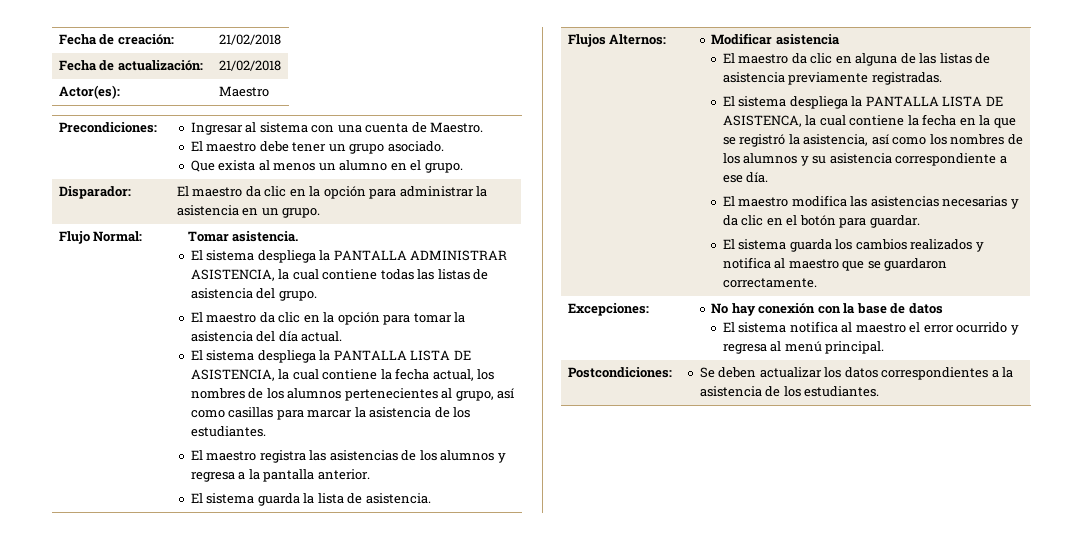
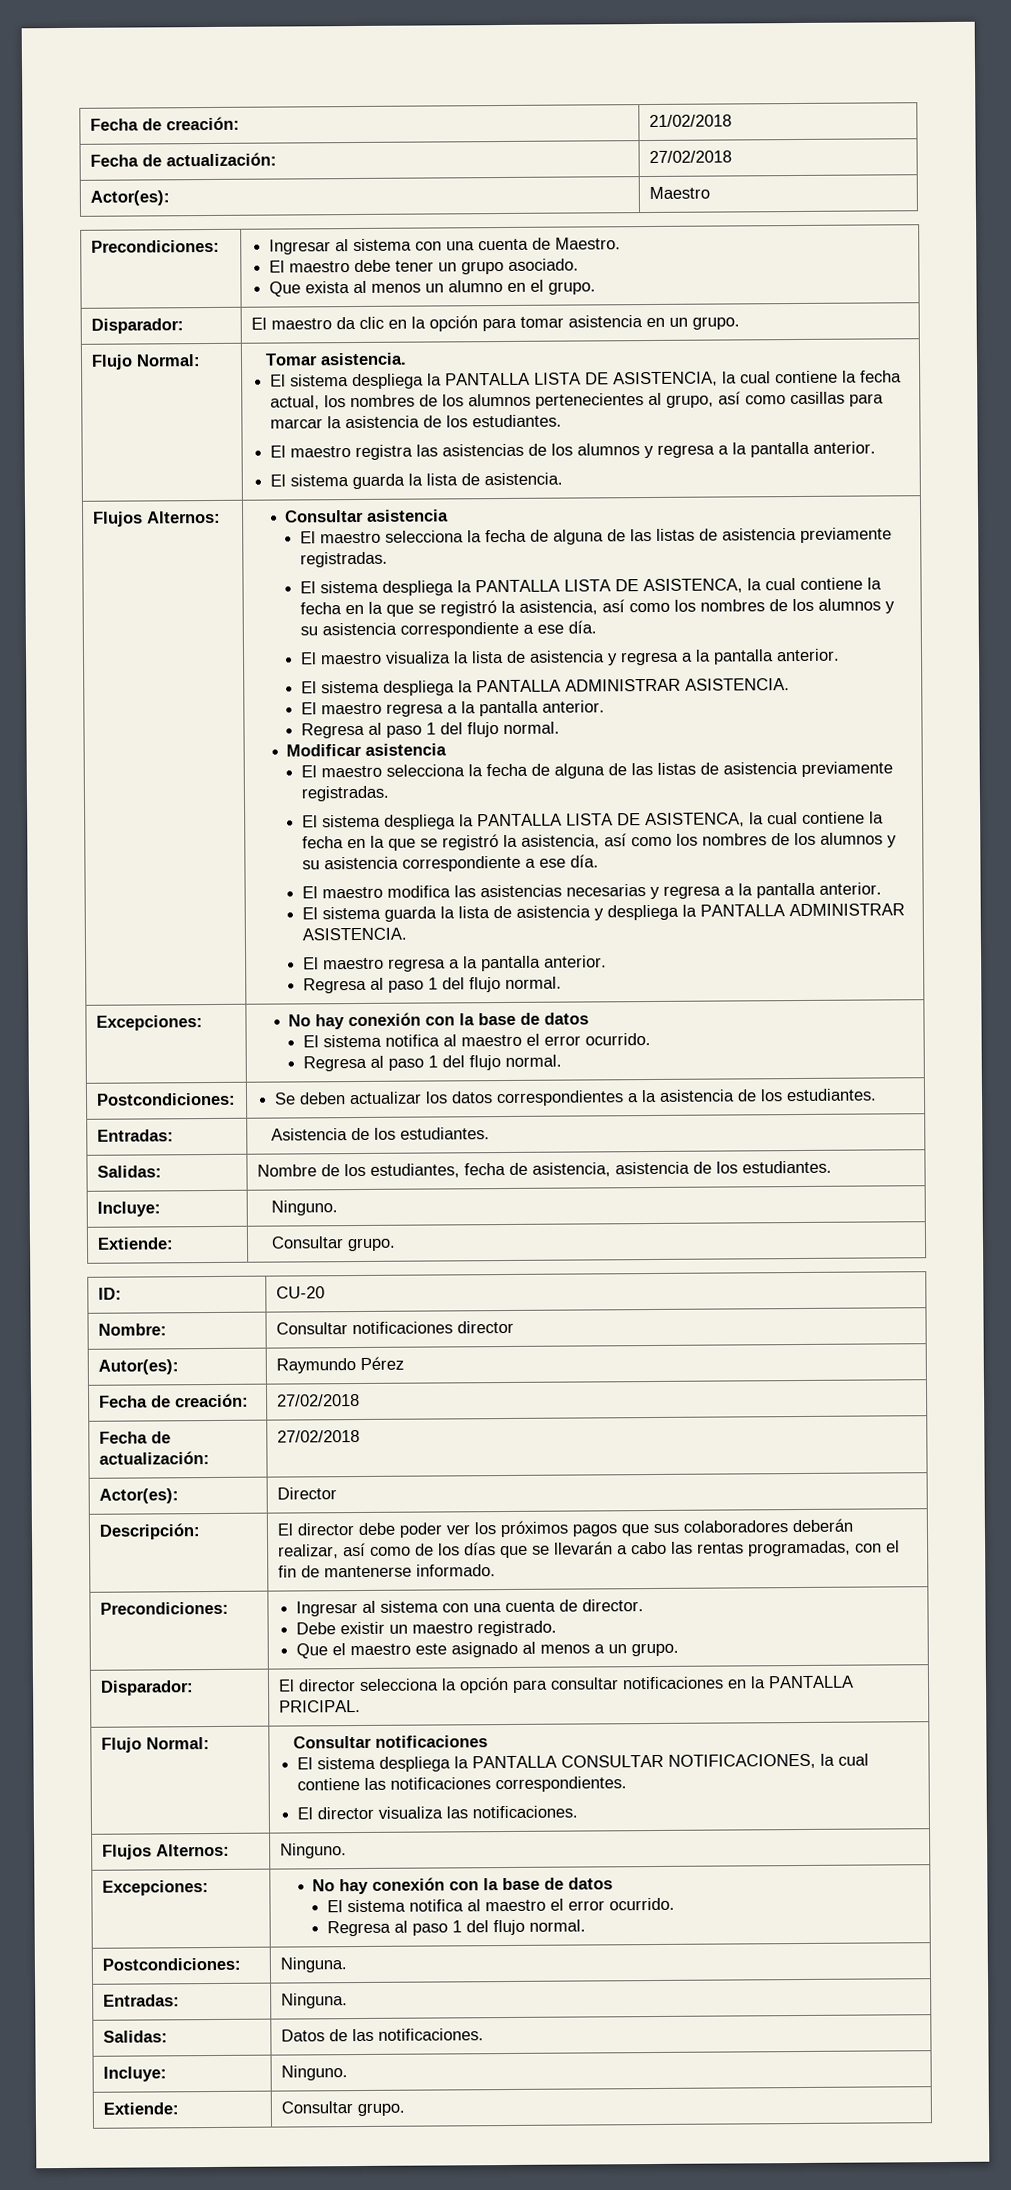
[218,60,281,71] 21/02/2018 -> [648,150,732,164] 27/02/2018
[399,186,488,197] administrar la -> [519,316,564,328] tomar
[190,250,508,263] [190,269,489,281] [190,288,317,301] [190,312,466,325] [190,331,343,342] // El sistema despliega la PANTALLA ADMINISTRAR ASISTENCIA, la cual contiene todas las listas de asistencia del grupo. // El maestro da clic en la opción para tomar la asistencia del día actual. -> (408, 359) none
(667, 39) none -> [285,509,450,523] [300,527,893,545] [300,551,389,568] [300,577,883,596] [300,598,896,617] [300,620,598,638] [300,648,841,666] [301,678,791,696] [301,700,606,717] [301,721,561,739] Consultar asistencia // El maestro selecciona la fecha de alguna de las listas de asistencia previamente registradas. // El sistema despliega la PANTALLA LISTA DE ASISTENCA, la cual contiene la fecha en la que se registró la asistencia, así como los nombres de los alumnos y su asistencia correspondiente a ese día. // El maestro visualiza la lista de asistencia y regresa a la pantalla anterior. // El sistema despliega la PANTALLA ADMINISTRAR ASISTENCIA. // El maestro regresa a la pantalla anterior. // Regresa al paso 1 del flujo normal. //
[791,53,852,64] da clic en -> [386,763,551,777] selecciona la fecha de
[722,215,920,228] [722,239,984,252] [722,257,948,271] [722,278,817,288] da clic en el botón para guardar. // El sistema guarda los cambios realizados y notifica al maestro que se guardaron correctamente. -> [663,882,883,899] [302,903,906,922] [302,927,408,941] [303,955,608,972] [303,976,563,994] regresa a la pantalla anterior. // El sistema guarda la lista de asistencia y despliega la PANTALLA ADMINISTRAR ASISTENCIA. // El maestro regresa a la pantalla anterior. // Regresa al paso 1 del flujo normal.
[956,322,1019,335] [722,341,885,354] ocurrido y regresa al menú principal. -> [585,1033,652,1046] [303,1054,563,1072] ocurrido. // Regresa al paso 1 del flujo normal.
(880, 391) none -> [96,1129,174,1142] [271,1127,491,1141] [96,1165,162,1178] [256,1160,832,1178] [96,1201,161,1217] [271,1200,339,1216] [96,1237,174,1250] [271,1236,397,1252] [97,1287,122,1300] [275,1286,325,1299] [97,1323,167,1336] [275,1320,514,1335] [97,1359,179,1375] [275,1356,404,1374] [98,1393,249,1408] [276,1394,360,1407] [98,1431,171,1444] [98,1451,210,1465] [276,1430,360,1443] [98,1488,179,1504] [276,1487,337,1500] [98,1523,201,1540] [276,1518,853,1538] [277,1540,900,1559] [277,1564,496,1578] [99,1601,229,1615] [295,1599,644,1617] [295,1620,557,1637] [295,1641,679,1659] [99,1680,194,1696] [277,1675,854,1694] [278,1700,361,1713] [100,1737,210,1753] [293,1735,489,1749] [296,1753,869,1772] [296,1776,627,1793] [296,1805,578,1820] [101,1843,230,1860] [279,1843,347,1859] [101,1880,209,1896] [312,1877,614,1895] [327,1897,676,1913] [327,1919,587,1937] [101,1957,241,1971] [279,1957,347,1973] [102,1994,180,2007] [280,1993,348,2009] [102,2030,168,2043] [280,2028,484,2042] [102,2066,167,2082] [280,2065,348,2081] [102,2102,179,2115] [280,2101,405,2117] // Entradas: | Asistencia de los estudiantes. // Salidas: | Nombre de los estudiantes, fecha de asistencia, asistencia de los estudiantes. // Incluye: | Ninguno. // Extiende: | Consultar grupo. // ID: | CU-20 // Nombre: | Consultar notificaciones director // Autor(es): | Raymundo Pérez // Fecha de creación: | 27/02/2018 // Fecha de actualización: | 27/02/2018 // Actor(es): | Director // Descripción: | El director debe poder ver los próximos pagos que sus colaboradores deberán realizar, así como de los días que se llevarán a cabo las rentas programadas, con el fin de mantenerse informado. // Precondiciones: | Ingresar al sistema con una cuenta de director. // Debe existir un maestro registrado. // Que el maestro este asignado al menos a un grupo. // Disparador: | El director selecciona la opción para consultar notificaciones en la PANTALLA PRICIPAL. // Flujo Normal: | Consultar notificaciones // El sistema despliega la PANTALLA CONSULTAR NOTIFICACIONES, la cual contiene las notificaciones correspondientes. // El director visualiza las notificaciones. // Flujos Alternos: | Ninguno. // Excepciones: | No hay conexión con la base de datos // El sistema notifica al maestro el error ocurrido. // Regresa al paso 1 del flujo normal. // Postcondiciones: | Ninguna. // Entradas: | Ninguna. // Salidas: | Datos de las notificaciones. // Incluye: | Ninguno. // Extiende: | Consultar grupo.

